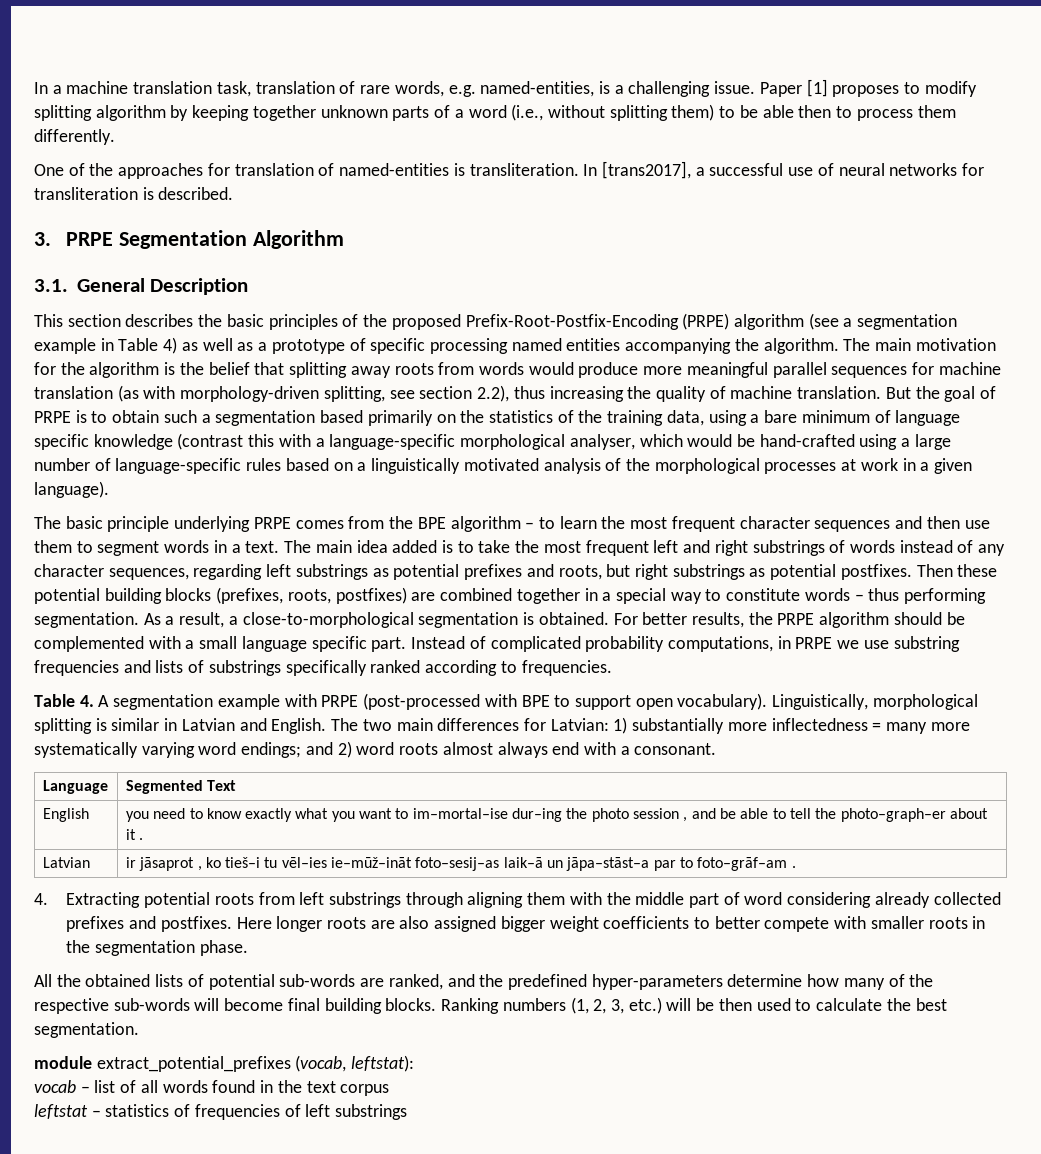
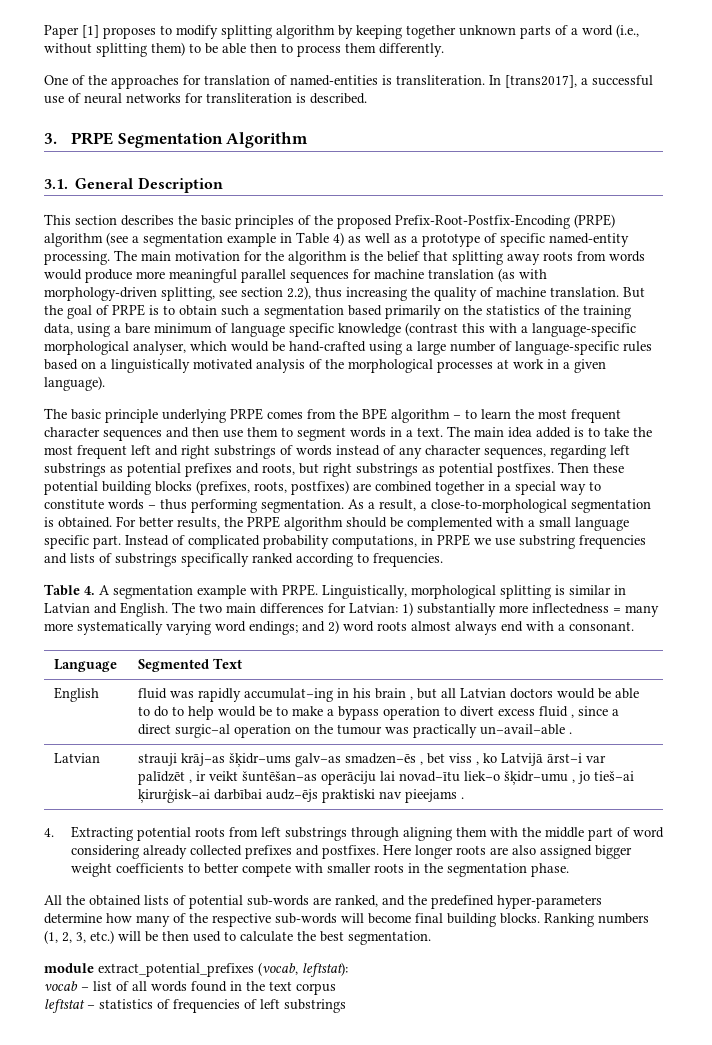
[34,81,756,97] In a machine translation task, translation of rare words, e.g. named-entities, is a challenging issue. -> (44, 32) none
[429,338,839,354] processing named entities accompanying the algorithm. -> [549,233,629,247] [44,251,110,265] named-entity processing.
[321,693,768,710] PRPE (post-processed with BPE to support open vocabulary). -> [282,584,318,596] PRPE.
[125,808,988,822] [125,829,144,840] [42,857,90,868] [125,857,788,871] you need to know exactly what you want to im–mortal–ise dur–ing the photo session , and be able to tell the photo–graph–er about it . // Latvian | ir jāsaprot , ko tieš–i tu vēl–ies ie–mūž–ināt foto–sesij–as laik–ā un jāpa–stāst–a par to foto–grāf–am -> [138,688,640,702] [138,706,620,720] [138,724,573,738] [54,753,101,763] [138,753,607,767] [138,771,635,785] [138,789,458,803] fluid was rapidly accumulat–ing in his brain , but all Latvian doctors would be able to do to help would be to make a bypass operation to divert excess fluid , since a direct surgic–al operation on the tumour was practically un–avail–able . // Latvian | strauji krāj–as šķidr–ums galv–as smadzen–ēs , bet viss , ko Latvijā ārst–i var palīdzēt , ir veikt šuntēšan–as operāciju lai novad–ītu liek–o šķidr–umu , jo tieš–ai ķirurģisk–ai darbībai audz–ējs praktiski nav pieejams

